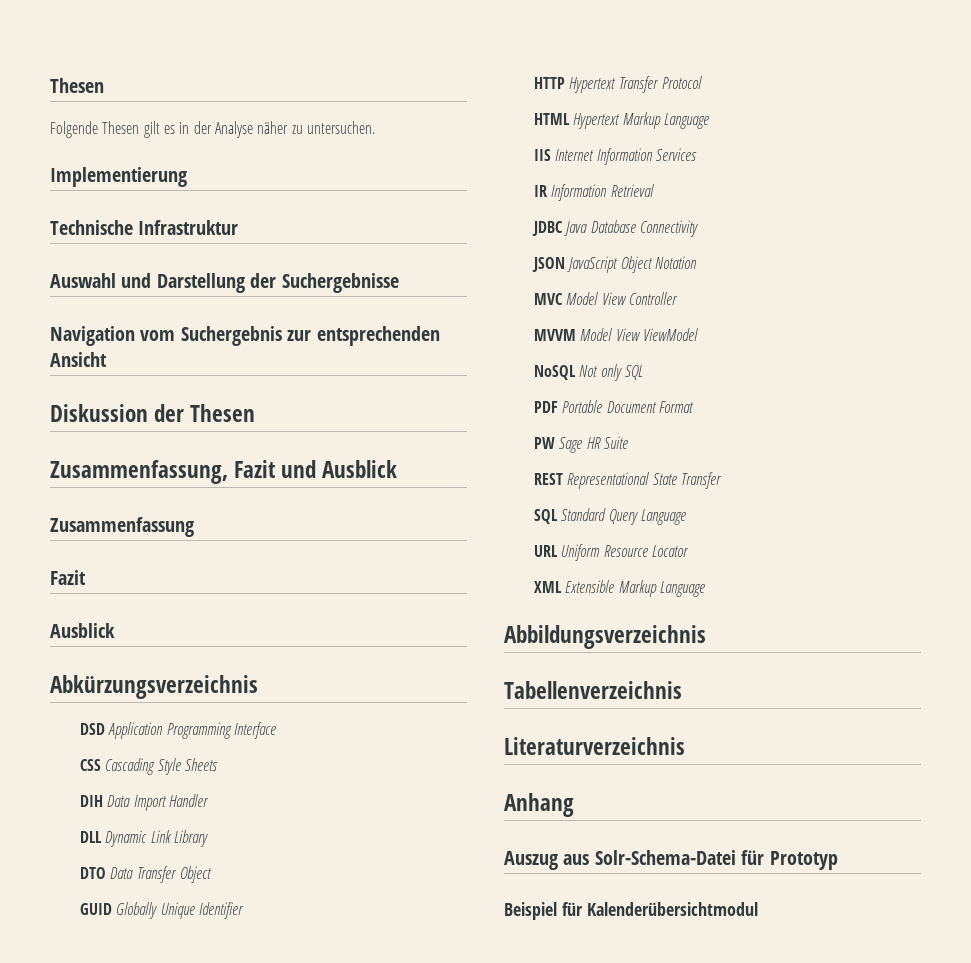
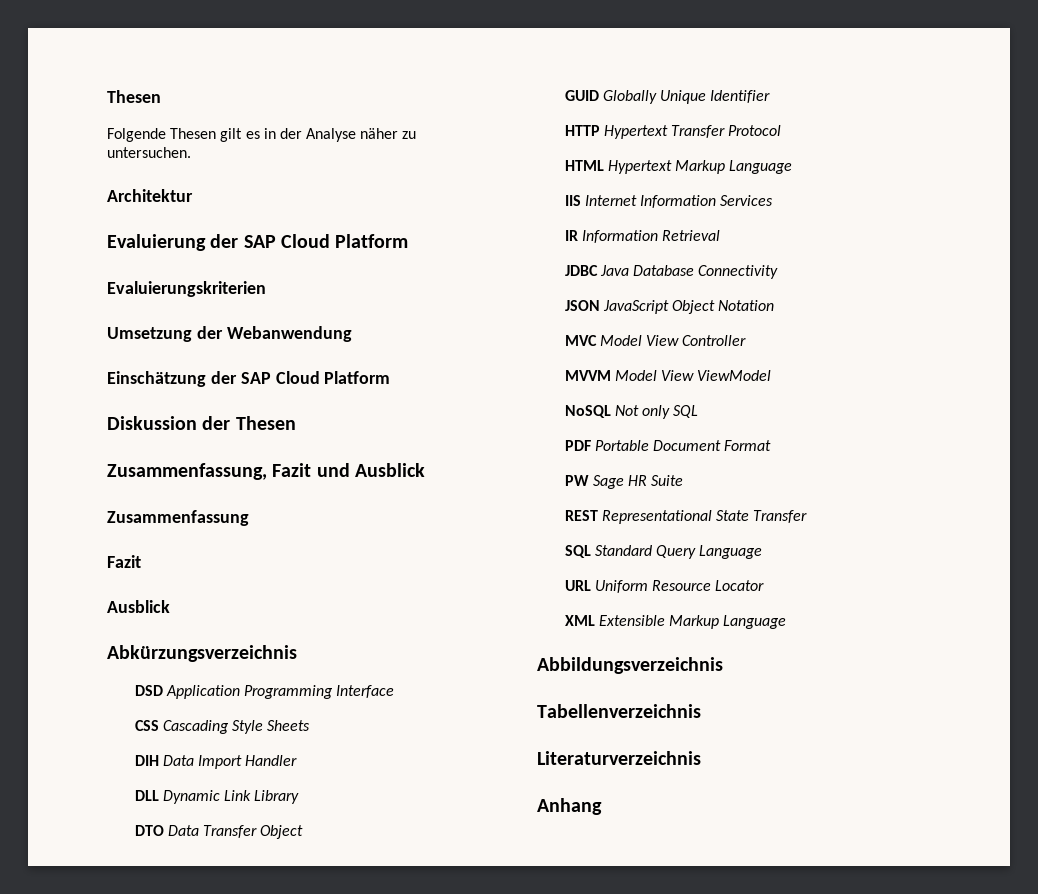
[50,167,187,187] [50,220,239,235] [50,273,399,293] [50,326,440,346] [50,352,107,367] Implementierung // Technische Infrastruktur // Auswahl und Darstellung der Suchergebnisse // Navigation vom Suchergebnis zur entsprechenden Ansicht -> [107,189,193,202] [107,234,409,251] [107,281,266,297] [107,326,352,342] [107,371,391,387] Architektur // Evaluierung der SAP Cloud Platform // Evaluierungskriterien // Umsetzung der Webanwendung // Einschätzung der SAP Cloud Platform
[504,850,838,870] [504,902,758,920] // Auszug aus Solr-Schema-Datei für Prototyp // Beispiel für Kalenderübersichtmodul -> (602, 806) none

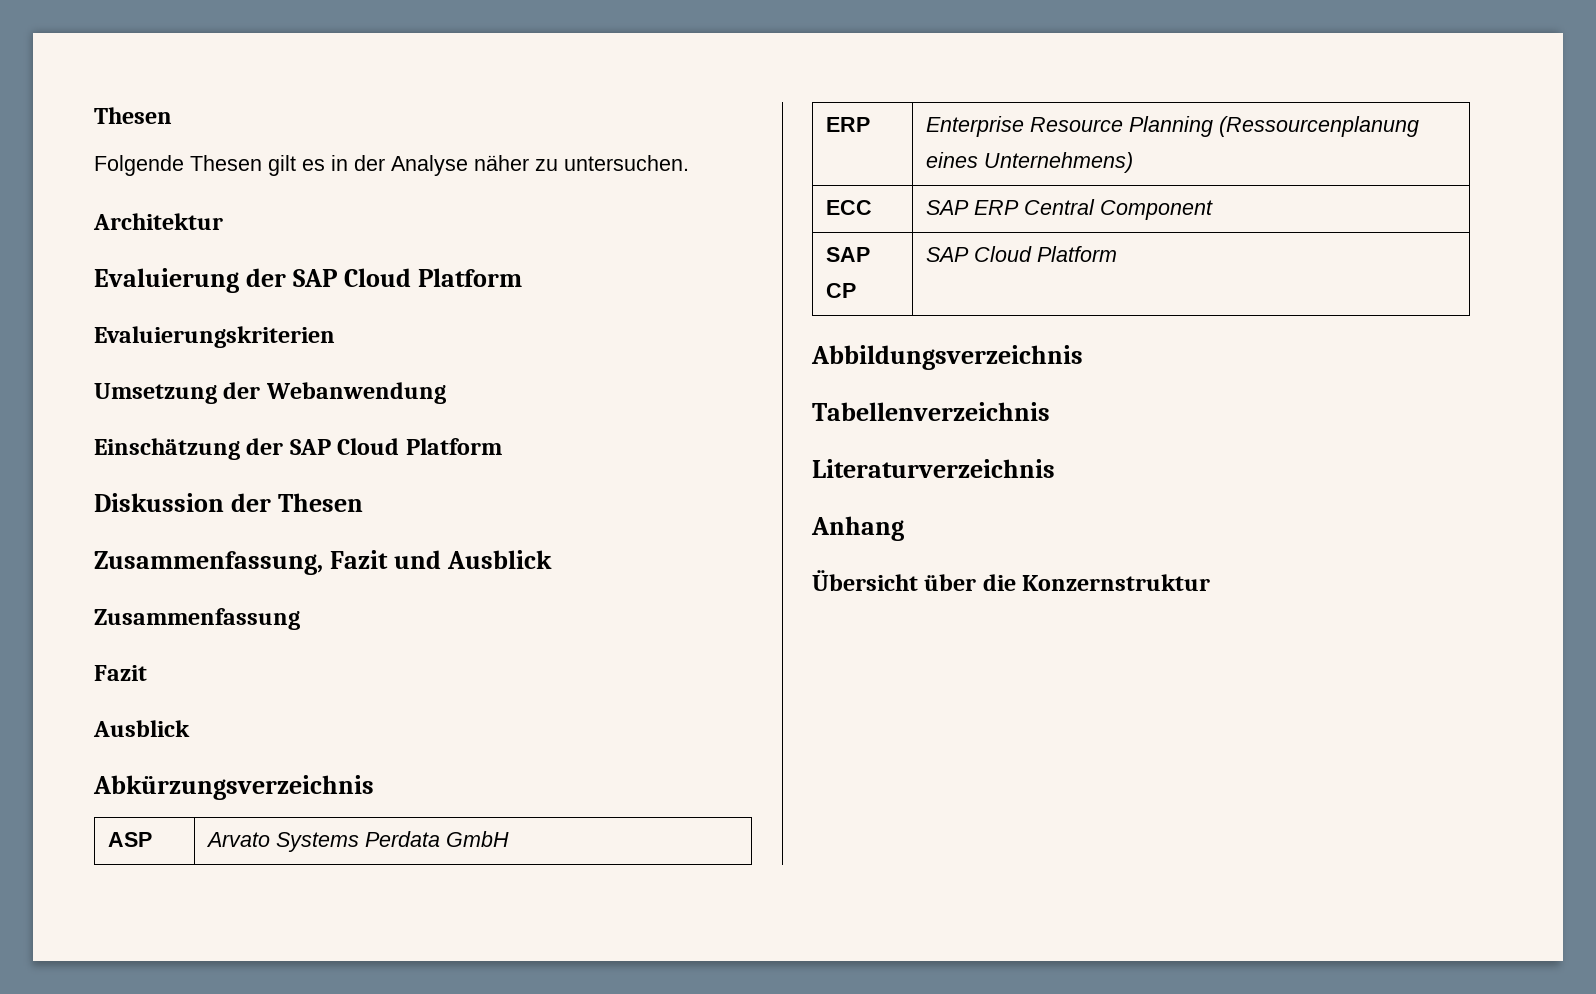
[134,685,395,699] [134,720,311,734] [134,755,298,769] [134,790,300,804] [134,825,304,839] [564,90,771,104] [564,125,782,139] [564,160,793,174] [564,195,774,208] [564,230,721,243] [564,265,779,279] [564,300,775,314] [564,335,747,346] [564,370,772,381] [564,405,699,419] [564,440,772,451] [564,475,684,489] [564,510,808,524] [564,545,763,559] [564,580,765,593] [564,615,787,629] // DSD Application Programming Interface // CSS Cascading Style Sheets // DIH Data Import Handler // DLL Dynamic Link Library // DTO Data Transfer Object // GUID Globally Unique Identifier // HTTP Hypertext Transfer Protocol // HTML Hypertext Markup Language // IIS Internet Information Services // IR Information Retrieval // JDBC Java Database Connectivity // JSON JavaScript Object Notation // MVC Model View Controller // MVVM Model View ViewModel // NoSQL Not only SQL // PDF Portable Document Format // PW Sage HR Suite // REST Representational State Transfer // SQL Standard Query Language // URL Uniform Resource Locator // XML Extensible Markup Language -> [108,832,153,847] [206,831,510,852] [826,117,871,132] [926,116,1420,137] [926,152,1134,173] [826,200,873,215] [926,199,1214,220] [826,247,871,262] [826,283,857,298] [926,246,1118,262] // ASP | Arvato Systems Perdata GmbH // ERP | Enterprise Resource Planning (Ressourcenplanung eines Unternehmens) // ECC | SAP ERP Central Component // SAP CP | SAP Cloud Platform
(602, 806) none -> [812,570,1211,591] // Übersicht über die Konzernstruktur

